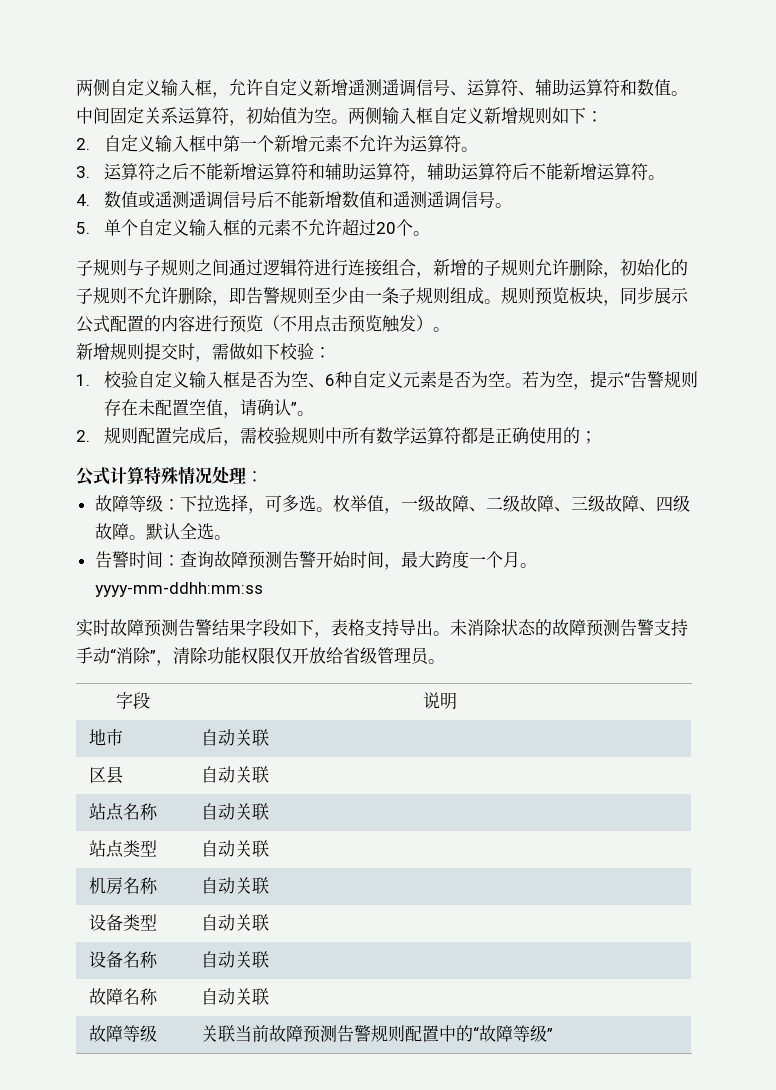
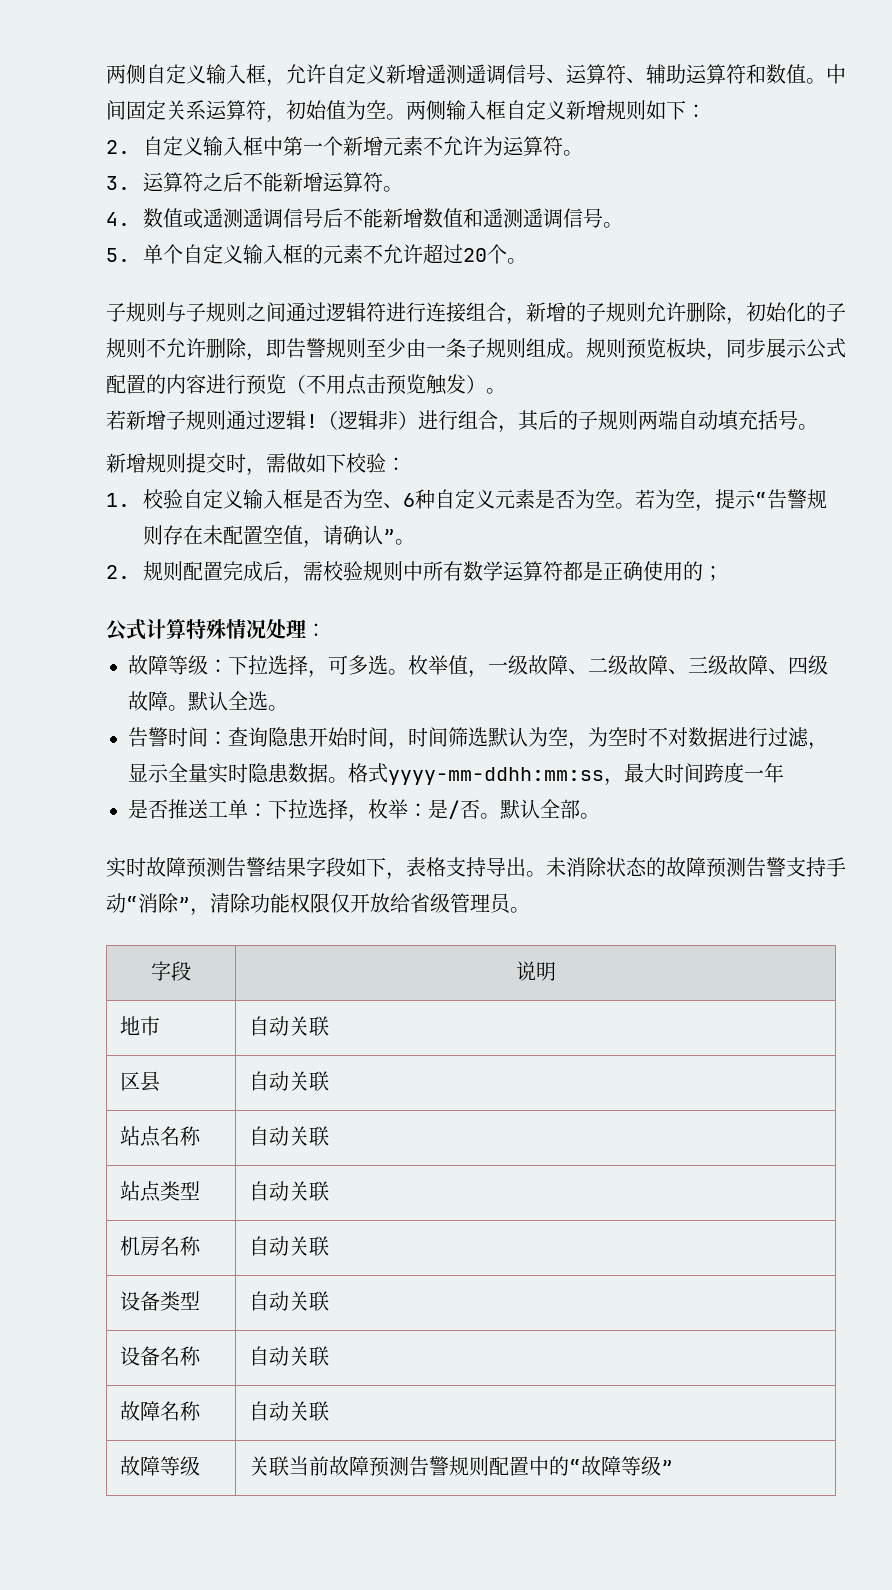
[307,163,648,182] 和辅助运算符，辅助运算符后不能新增运算符 -> (384, 182) none
(450, 329) none -> [106,410,818,433] // 若新增子规则通过逻辑!（逻辑非）进行组合，其后的子规则两端自动填充括号。
[213,551,537,570] [94,582,263,597] 故障预测告警开始时间，最大跨度一个月。yyyy-mm-ddhh:mm:ss -> [268,727,828,750] [128,762,784,786] [128,799,600,822] 隐患开始时间，时间筛选默认为空，为空时不对数据进行过滤，显示全量实时隐患数据。格式yyyy-mm-ddhh:mm:ss，最大时间跨度一年 // 是否推送工单：下拉选择，枚举：是/否。默认全部。

